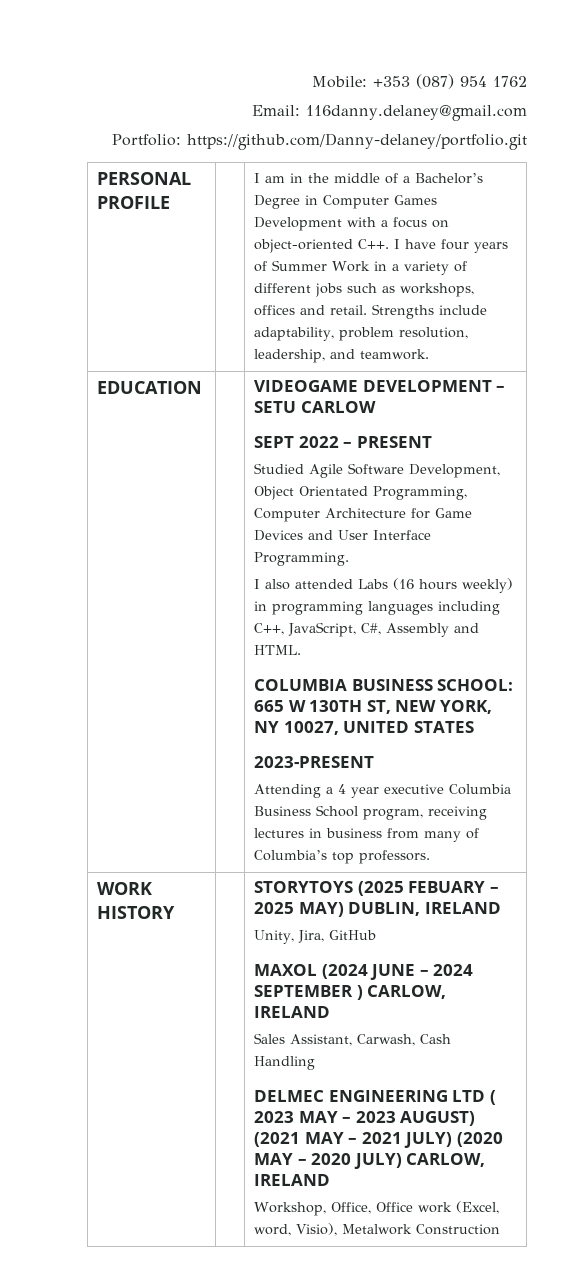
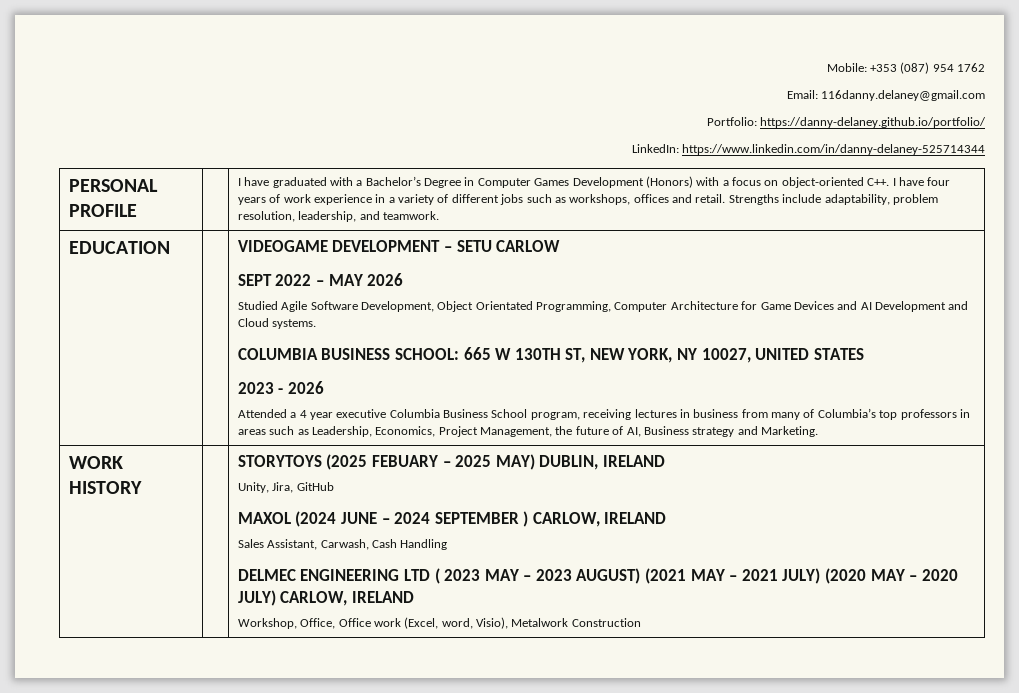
[187,133,527,150] https://github.com/Danny-delaney/portfolio.git -> [760,117,986,128] [631,144,985,155] https://danny-delaney.github.io/portfolio/ // LinkedIn: https://www.linkedin.com/in/danny-delaney-525714344
[265,173,399,184] am in the middle of -> [244,177,353,188] have graduated with
(343, 224) none -> [645,176,693,188] (Honors)
[272,260,371,272] Summer Work -> [283,194,372,205] work experience
[356,436,432,448] PRESENT -> [328,273,404,286] MAY 2026
[338,530,432,540] [254,552,350,566] [254,578,514,593] [254,601,501,615] [254,622,480,637] [254,645,302,655] User Interface Programming. // I also attended Labs (16 hours weekly) in programming languages including C++, JavaScript, C#, Assembly and HTML. -> [860,301,969,312] [237,318,317,329] AI Development and Cloud systems.
[254,756,375,768] [254,784,322,798] 2023-PRESENT // Attending -> [237,381,324,394] [237,409,287,418] 2023 - 2026 // Attended
[359,850,431,864] professors. -> [900,409,970,420] [237,426,819,437] professors in areas such as Leadership, Economics, Project Management, the future of AI, Business strategy and Marketing.

